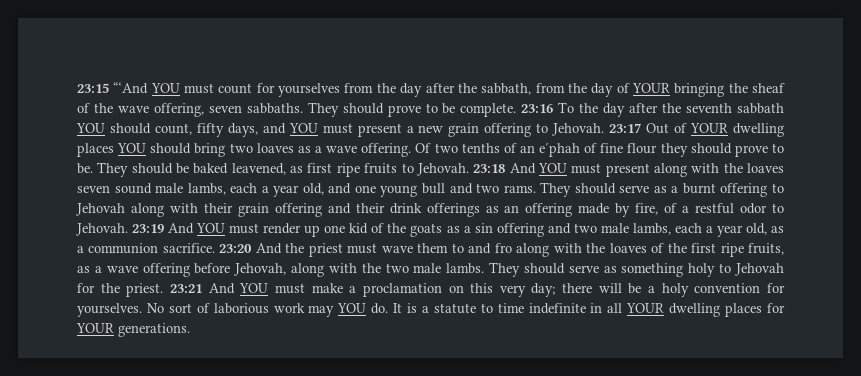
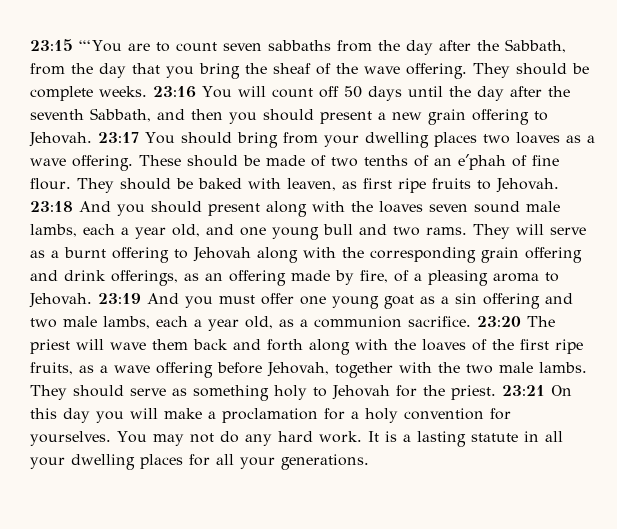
[113,82,341,97] “‘And YOU must count for yourselves -> [79,40,331,52] “‘You are to count seven sabbaths
[481,83,725,97] sabbath, from the day of YOUR bringing -> [504,39,566,53] [30,63,240,79] Sabbath, from the day that you bring
[153,102,575,117] offering, seven sabbaths. They should prove to be complete. 23:16 To -> [406,63,589,79] [30,86,443,101] offering. They should be complete weeks. 23:16 You will count off 50 days until
[737,103,785,114] [76,123,353,137] sabbath YOU should count, fifty days, and YOU must -> [90,108,314,124] Sabbath, and then you should
[646,123,785,137] [77,143,226,157] Out of YOUR dwelling places YOU should bring -> [145,132,477,148] You should bring from your dwelling places
[415,143,432,153] Of -> [139,155,326,167] These should be made of
[627,143,784,157] [77,163,93,174] flour they should prove to be. -> [30,178,71,190] flour.
[231,163,286,175] leavened, -> [247,178,336,191] with leaven,
[537,163,602,174] YOU must -> [117,201,202,216] you should
[574,183,616,194] should -> [516,224,544,235] will
[203,203,233,213] their -> [342,247,476,263] the corresponding
[355,203,480,217] their drink offerings -> [64,270,178,286] drink offerings,
[695,203,768,214] restful odor -> [428,270,539,286] pleasing aroma
[196,223,443,237] YOU must render up one kid of the goats -> [185,293,414,309] you must offer one young goat
[255,243,512,257] And the priest must wave them to and fro -> [527,316,555,327] [30,339,303,354] The priest will wave them back and forth
[291,263,325,277] along -> [335,362,393,378] together
[208,283,642,297] And YOU must make a proclamation on this very day; there will be -> [551,385,572,396] [30,408,345,423] On this day you will make a proclamation for
[146,303,586,317] No sort of laborious work may YOU do. It is a statute to time indefinite -> [117,431,518,447] You may not do any hard work. It is a lasting statute
[626,303,665,313] YOUR -> [30,457,65,469] your
[76,323,114,333] YOUR -> [216,454,275,469] all your

